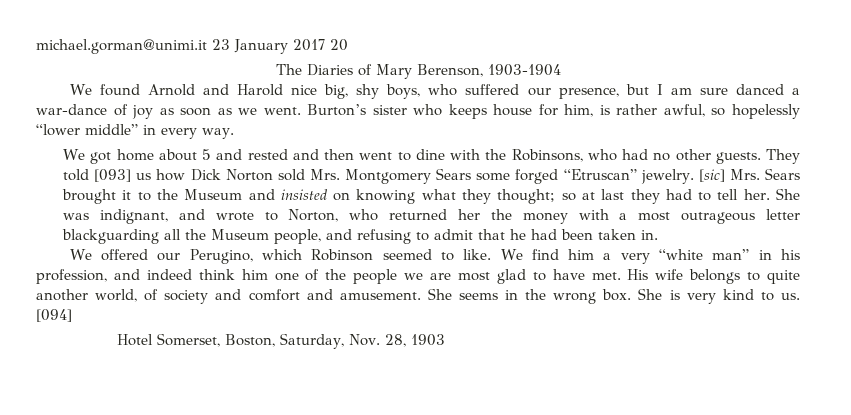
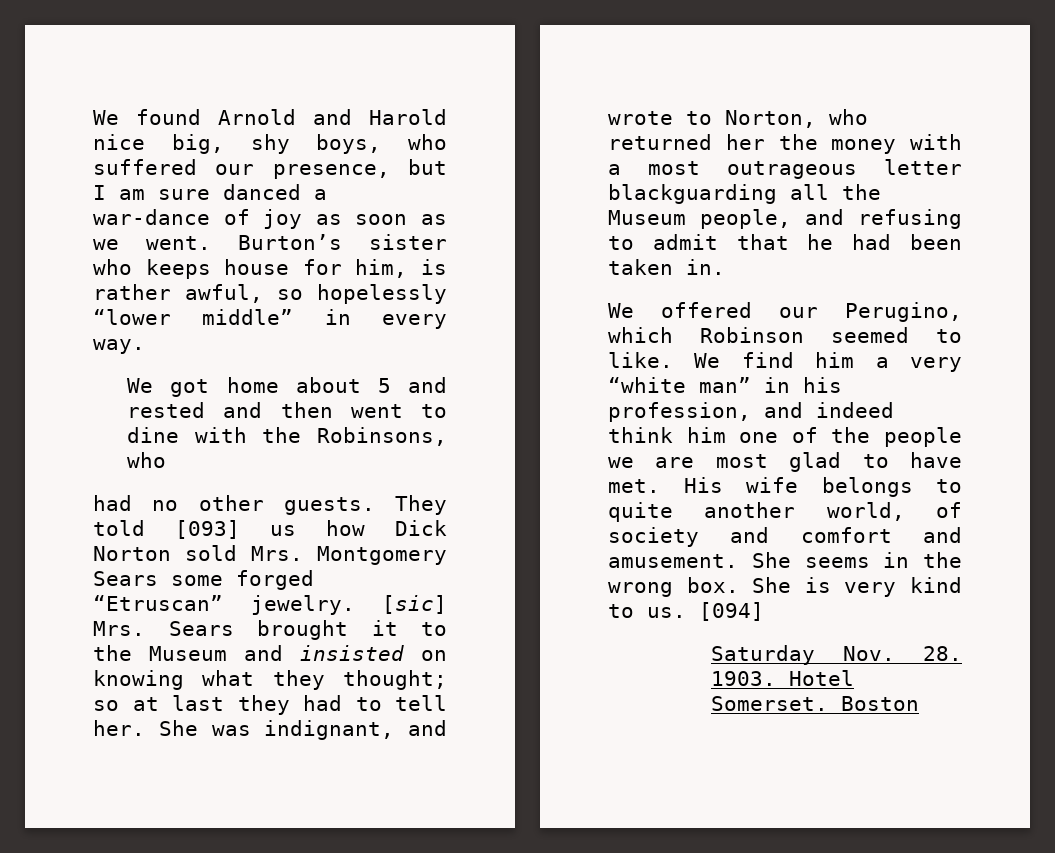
[36,39,348,54] [275,64,561,79] michael.gorman@unimi.it 23 January 2017 20 // The Diaries of Mary Berenson, 1903-1904 // -> (93, 117) none
(617, 155) none -> (167, 460) //
[117,333,446,349] Hotel Somerset, Boston, Saturday, Nov. 28, 1903 -> [710,645,962,665] [710,670,854,686] [710,696,919,711] Saturday Nov. 28. 1903. Hotel Somerset. Boston

